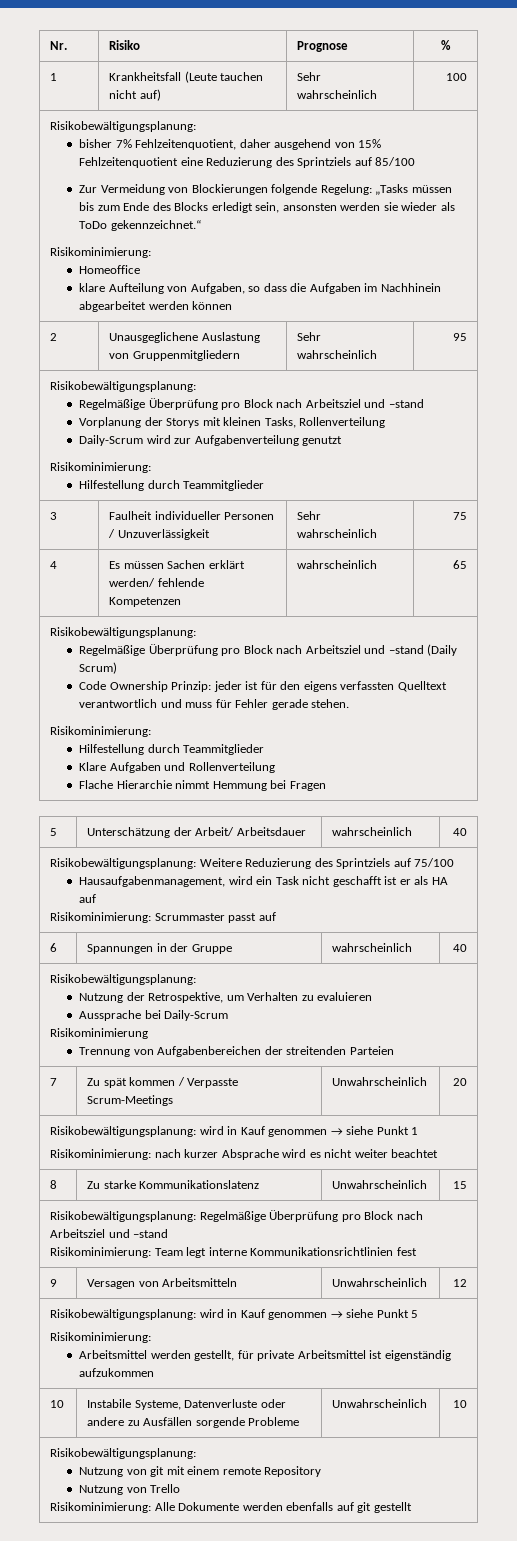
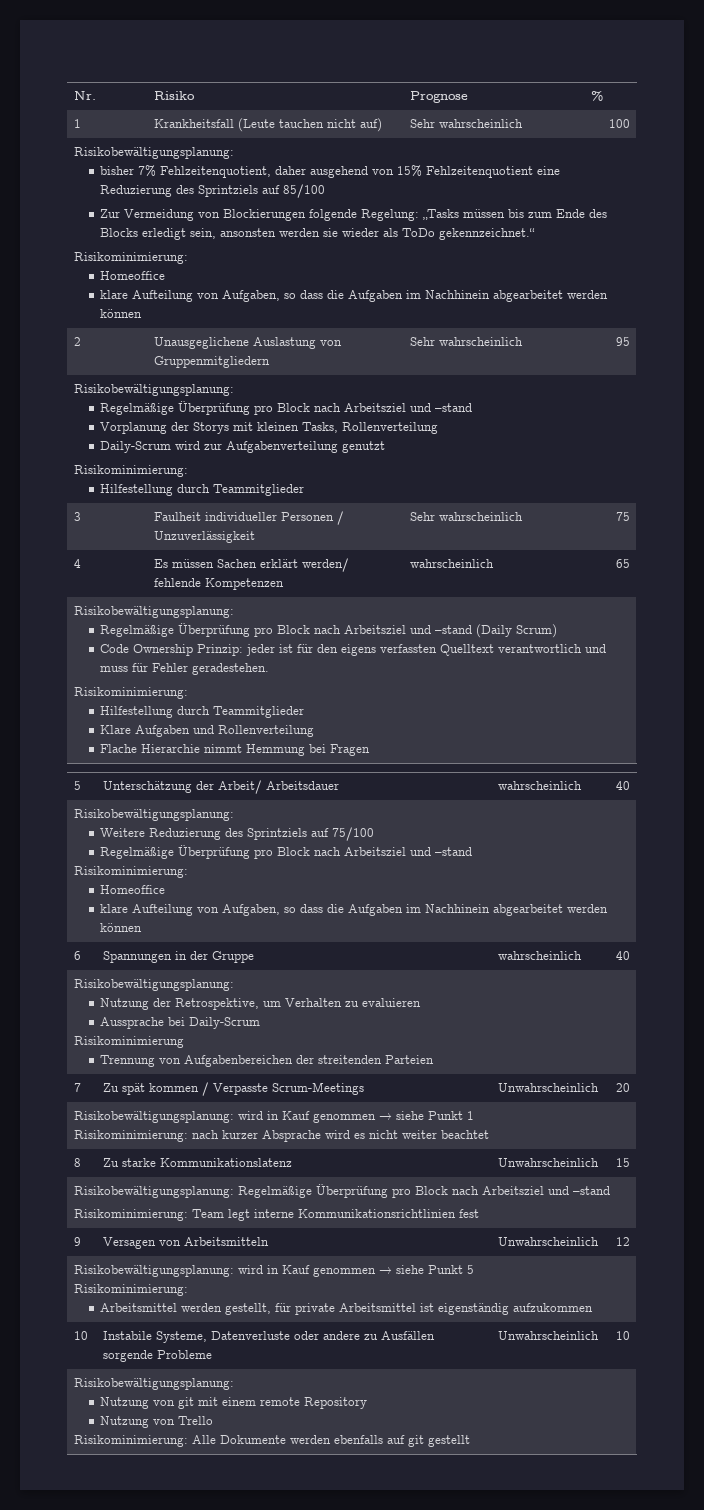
[271,699,350,710] gerade stehen. -> [192,663,270,675] geradestehen.
(197, 863) none -> (235, 815) //
[79,876,448,887] [79,894,97,903] [50,912,276,923] Hausaufgabenmanagement, wird ein Task nicht geschafft ist er als HA auf // Risikominimierung: Scrummaster passt auf -> [100,845,473,859] [74,866,189,878] [100,885,166,894] [100,904,609,916] [100,923,143,932] Regelmäßige Überprüfung pro Block nach Arbeitsziel und –stand // Risikominimierung: // Homeoffice // klare Aufteilung von Aufgaben, so dass die Aufgaben im Nachhinein abgearbeitet werden können

